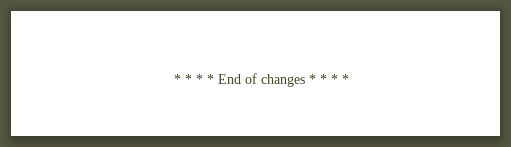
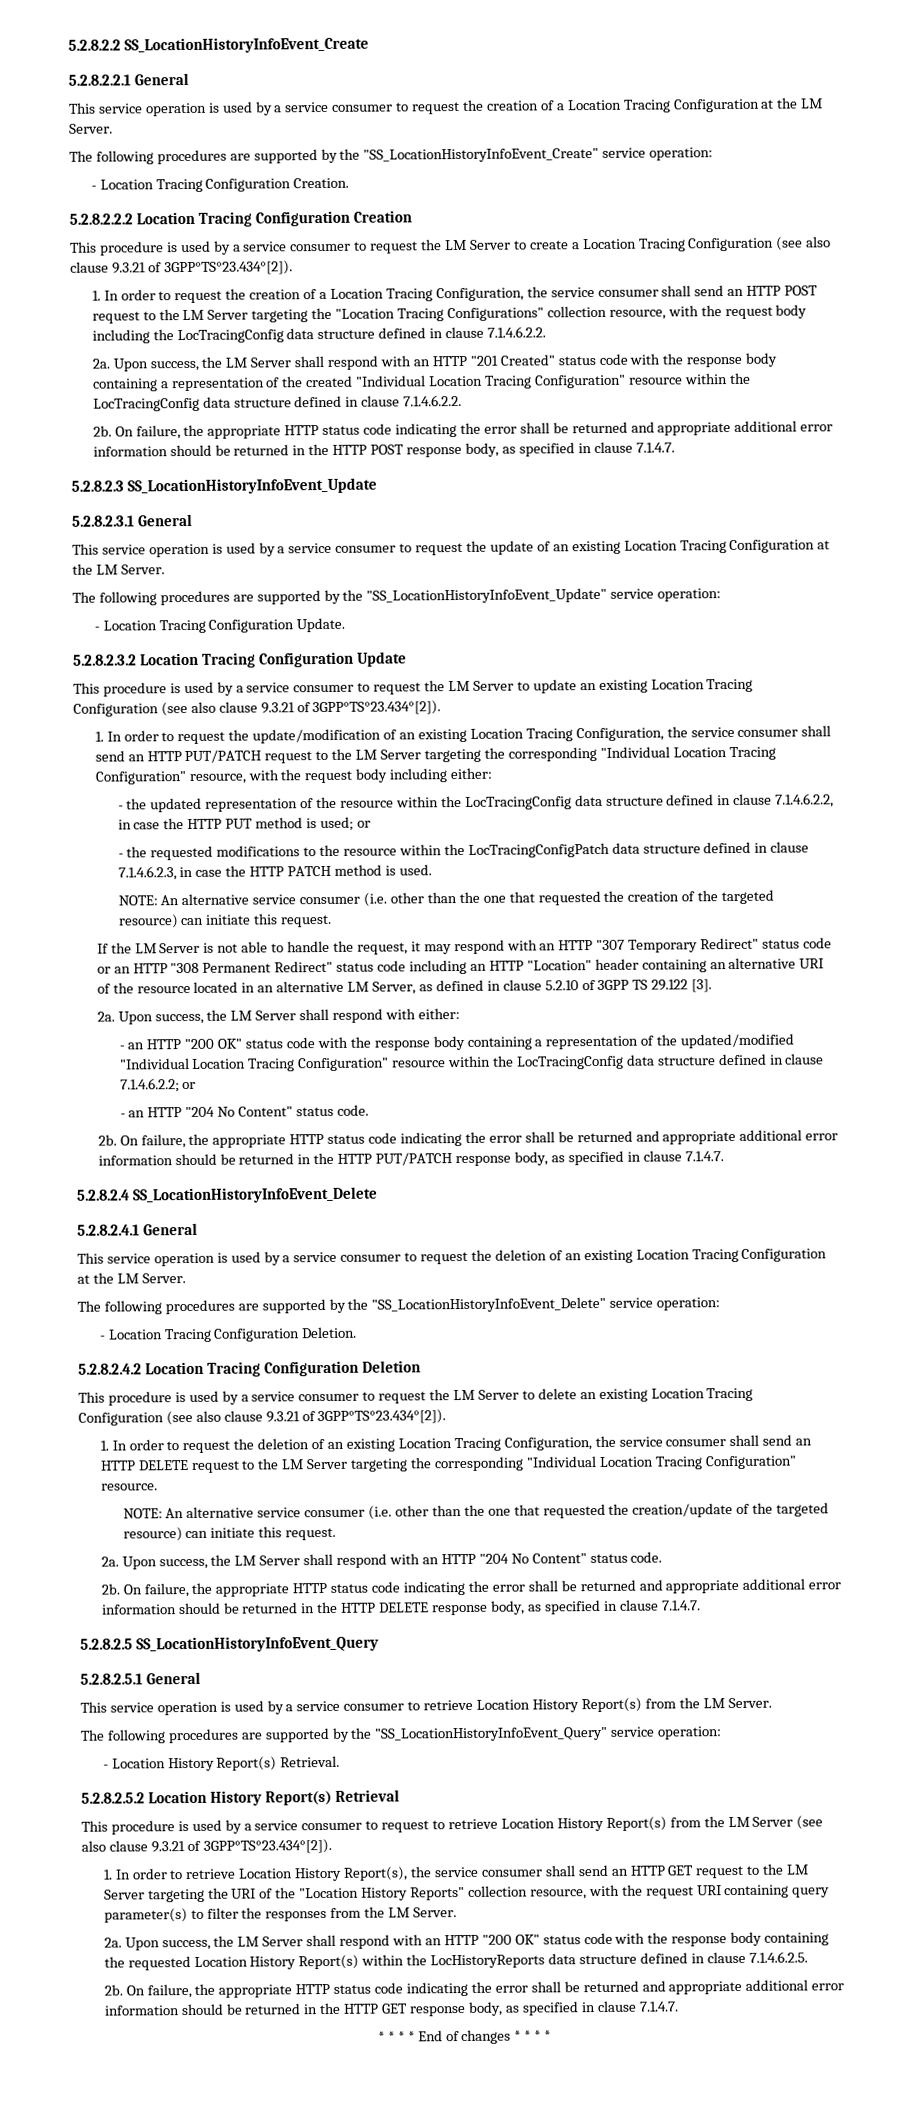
(174, 79) none -> [68,36,369,54] [68,72,189,86] [69,97,824,117] [69,123,113,134] [69,147,714,165] [90,177,350,193] [69,210,412,227] [70,236,832,256] [70,260,293,276] [91,285,819,304] [91,304,808,324] [91,326,547,344] [91,352,778,372] [92,372,751,392] [92,394,463,412] [92,420,834,440] [92,441,675,458] [71,477,377,495] [72,513,193,527] [72,539,831,558] [72,563,165,575] [72,587,722,606] [93,617,346,634] [73,651,407,668] [73,678,754,697] [73,700,442,717] [94,725,832,745] [94,746,776,764] [94,767,493,785] [117,793,835,813] [117,816,371,832] [117,841,810,861] [117,864,432,881] [117,889,775,907] [117,913,333,929] [96,937,832,955] [96,957,825,975] [96,979,713,995] [96,1008,460,1025] [118,1033,795,1051] [119,1053,825,1072] [119,1078,197,1093] [119,1104,369,1118] [97,1129,839,1149] [97,1150,724,1167] [76,1186,378,1204] [77,1222,198,1236] [77,1248,828,1267] [77,1272,186,1284] [77,1296,721,1315] [99,1326,358,1343] [78,1360,421,1377] [78,1387,754,1406] [78,1409,447,1426] [99,1434,813,1454] [99,1455,797,1473] [100,1483,158,1491] [122,1502,830,1520] [122,1526,337,1542] [100,1551,663,1570] [100,1578,842,1598] [101,1599,701,1616] [80,1635,379,1653] [80,1671,201,1685] [80,1697,772,1716] [80,1726,723,1744] [102,1755,341,1772] [81,1789,400,1806] [81,1815,824,1835] [81,1838,332,1854] [102,1863,810,1882] [103,1884,831,1903] [103,1906,458,1923] [103,1931,830,1951] [103,1951,808,1971] [103,1979,845,1999] [103,2000,679,2017] 5.2.8.2.2 SS_LocationHistoryInfoEvent_Create // 5.2.8.2.2.1 General // This service operation is used by a service consumer to request the creation of a Location Tracing Configuration at the LM Server. // The following procedures are supported by the "SS_LocationHistoryInfoEvent_Create" service operation: // - Location Tracing Configuration Creation. // 5.2.8.2.2.2 Location Tracing Configuration Creation // This procedure is used by a service consumer to request the LM Server to create a Location Tracing Configuration (see also clause 9.3.21 of 3GPP°TS°23.434°[2]). // 1. In order to request the creation of a Location Tracing Configuration, the service consumer shall send an HTTP POST request to the LM Server targeting the "Location Tracing Configurations" collection resource, with the request body including the LocTracingConfig data structure defined in clause 7.1.4.6.2.2. // 2a. Upon success, the LM Server shall respond with an HTTP "201 Created" status code with the response body containing a representation of the created "Individual Location Tracing Configuration" resource within the LocTracingConfig data structure defined in clause 7.1.4.6.2.2. // 2b. On failure, the appropriate HTTP status code indicating the error shall be returned and appropriate additional error information should be returned in the HTTP POST response body, as specified in clause 7.1.4.7. // 5.2.8.2.3 SS_LocationHistoryInfoEvent_Update // 5.2.8.2.3.1 General // This service operation is used by a service consumer to request the update of an existing Location Tracing Configuration at the LM Server. // The following procedures are supported by the "SS_LocationHistoryInfoEvent_Update" service operation: // - Location Tracing Configuration Update. // 5.2.8.2.3.2 Location Tracing Configuration Update // This procedure is used by a service consumer to request the LM Server to update an existing Location Tracing Configuration (see also clause 9.3.21 of 3GPP°TS°23.434°[2]). // 1. In order to request the update/modification of an existing Location Tracing Configuration, the service consumer shall send an HTTP PUT/PATCH request to the LM Server targeting the corresponding "Individual Location Tracing Configuration" resource, with the request body including either: // - the updated representation of the resource within the LocTracingConfig data structure defined in clause 7.1.4.6.2.2, in case the HTTP PUT method is used; or // - the requested modifications to the resource within the LocTracingConfigPatch data structure defined in clause 7.1.4.6.2.3, in case the HTTP PATCH method is used. // NOTE: An alternative service consumer (i.e. other than the one that requested the creation of the targeted resource) can initiate this request. // If the LM Server is not able to handle the request, it may respond with an HTTP "307 Temporary Redirect" status code or an HTTP "308 Permanent Redirect" status code including an HTTP "Location" header containing an alternative URI of the resource located in an alternative LM Server, as defined in clause 5.2.10 of 3GPP TS 29.122 [3]. // 2a. Upon success, the LM Server shall respond with either: // - an HTTP "200 OK" status code with the response body containing a representation of the updated/modified "Individual Location Tracing Configuration" resource within the LocTracingConfig data structure defined in clause 7.1.4.6.2.2; or // - an HTTP "204 No Content" status code. // 2b. On failure, the appropriate HTTP status code indicating the error shall be returned and appropriate additional error information should be returned in the HTTP PUT/PATCH response body, as specified in clause 7.1.4.7. // 5.2.8.2.4 SS_LocationHistoryInfoEvent_Delete // 5.2.8.2.4.1 General // This service operation is used by a service consumer to request the deletion of an existing Location Tracing Configuration at the LM Server. // The following procedures are supported by the "SS_LocationHistoryInfoEvent_Delete" service operation: // - Location Tracing Configuration Deletion. // 5.2.8.2.4.2 Location Tracing Configuration Deletion // This procedure is used by a service consumer to request the LM Server to delete an existing Location Tracing Configuration (see also clause 9.3.21 of 3GPP°TS°23.434°[2]). // 1. In order to request the deletion of an existing Location Tracing Configuration, the service consumer shall send an HTTP DELETE request to the LM Server targeting the corresponding "Individual Location Tracing Configuration" resource. // NOTE: An alternative service consumer (i.e. other than the one that requested the creation/update of the targeted resource) can initiate this request. // 2a. Upon success, the LM Server shall respond with an HTTP "204 No Content" status code. // 2b. On failure, the appropriate HTTP status code indicating the error shall be returned and appropriate additional error information should be returned in the HTTP DELETE response body, as specified in clause 7.1.4.7. // 5.2.8.2.5 SS_LocationHistoryInfoEvent_Query // 5.2.8.2.5.1 General // This service operation is used by a service consumer to retrieve Location History Report(s) from the LM Server. // The following procedures are supported by the "SS_LocationHistoryInfoEvent_Query" service operation: // - Location History Report(s) Retrieval. // 5.2.8.2.5.2 Location History Report(s) Retrieval // This procedure is used by a service consumer to request to retrieve Location History Report(s) from the LM Server (see also clause 9.3.21 of 3GPP°TS°23.434°[2]). // 1. In order to retrieve Location History Report(s), the service consumer shall send an HTTP GET request to the LM Server targeting the URI of the "Location History Reports" collection resource, with the request URI containing query parameter(s) to filter the responses from the LM Server. // 2a. Upon success, the LM Server shall respond with an HTTP "200 OK" status code with the response body containing the requested Location History Report(s) within the LocHistoryReports data structure defined in clause 7.1.4.6.2.5. // 2b. On failure, the appropriate HTTP status code indicating the error shall be returned and appropriate additional error information should be returned in the HTTP GET response body, as specified in clause 7.1.4.7. //

